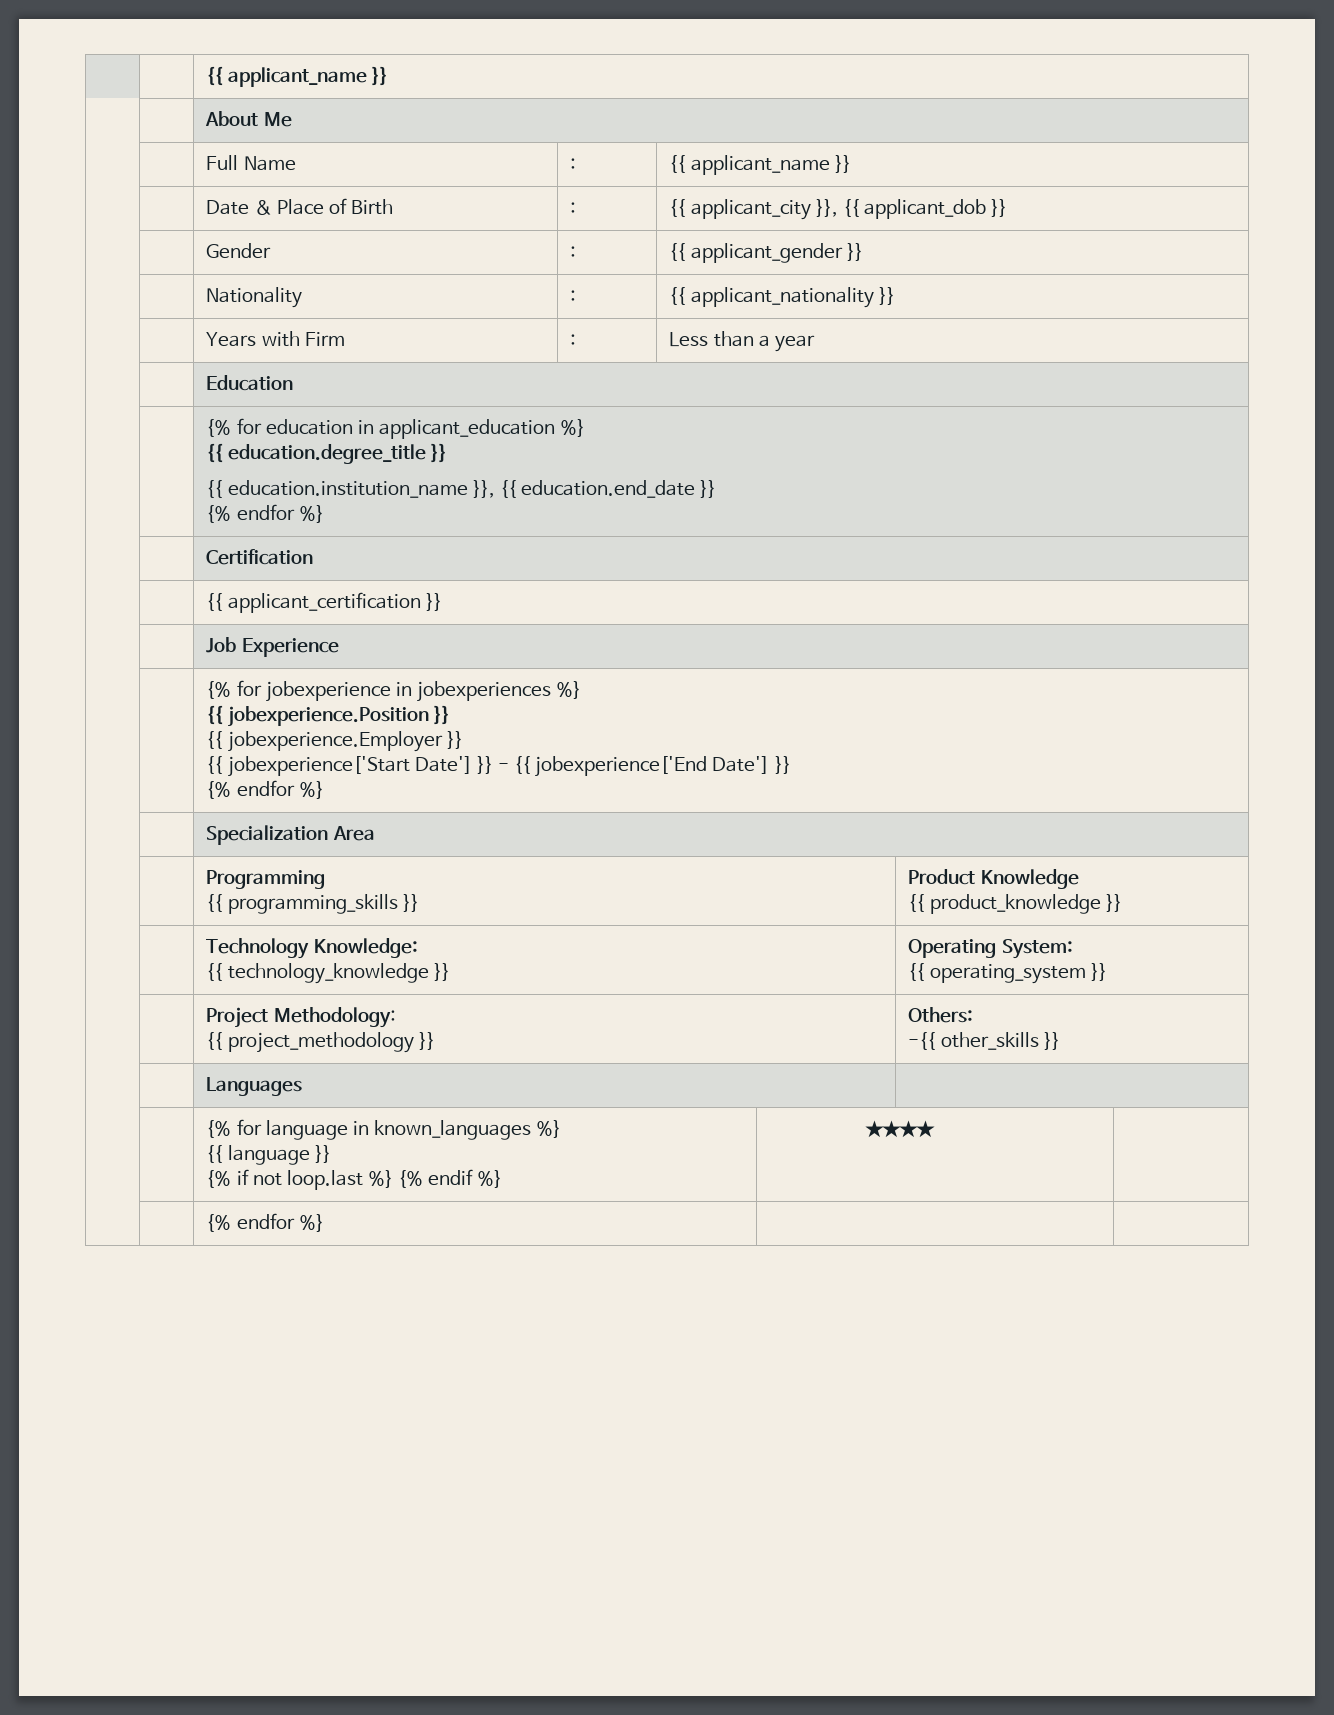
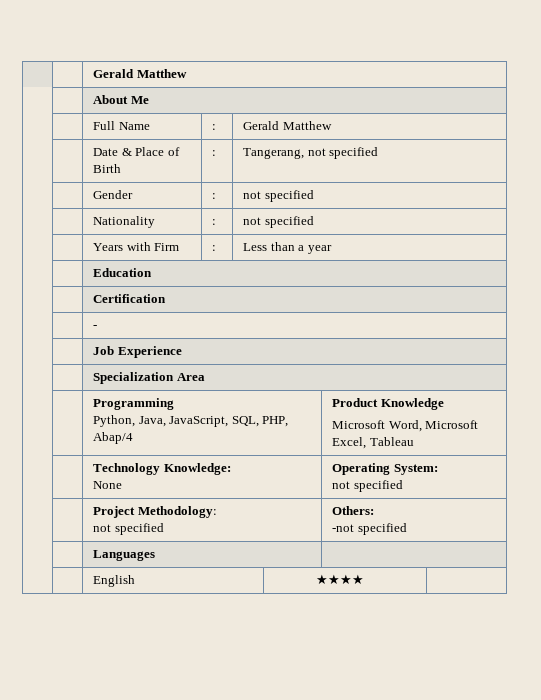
[206,66,388,87] | | {{ applicant_name }} -> [93,69,187,78] | | Gerald Matthew
[669,155,851,175] {{ applicant_name }} -> [243,121,332,130] Gerald Matthew
[669,199,1008,220] {{ applicant_city }}, {{ applicant_dob }} -> [243,147,379,159] Tangerang, not specified
[669,243,863,263] {{ applicant_gender }} -> [243,190,314,202] not specified
[669,287,895,308] {{ applicant_nationality }} -> [243,216,314,228] not specified
[206,418,586,439] [206,443,447,464] [206,480,717,498] [206,504,324,523] [206,549,314,565] [206,592,442,613] [206,637,339,657] [206,680,582,702] [206,705,450,727] [206,731,463,752] [206,756,791,777] [206,780,324,799] [206,825,375,845] [206,870,326,889] [206,894,419,914] [908,869,1079,889] [908,894,1122,914] {% for education in applicant_education %} // {{ education.degree_title }} // {{ education.institution_name }}, {{ education.end_date }} // {% endfor %} // | | Certification // | | {{ applicant_certification }} // | | Job Experience // | | {% for jobexperience in jobexperiences %} // {{ jobexperience.Position }} // {{ jobexperience.Employer }} // {{ jobexperience['Start Date'] }} - {{ jobexperience['End Date'] }} // {% endfor %} // | | Specialization Area // | | Programming // {{ programming_skills }} | Product Knowledge // {{ product_knowledge }} -> [93,294,167,303] [93,325,98,329] [93,346,182,358] [93,372,205,384] [93,398,175,410] [93,415,289,427] [93,432,134,444] [332,398,444,410] [332,420,479,432] [332,437,414,449] Certification // | | - // | | Job Experience // | | Specialization Area // | | Programming // Python, Java, JavaScript, SQL, PHP, Abap/4 | Product Knowledge // Microsoft Word, Microsoft Excel, Tableau
[206,963,450,984] // {{ technology_knowledge }} -> [93,481,123,489] // None
[908,963,1107,984] {{ operating_system }} -> [332,480,403,492] not specified
[206,1032,435,1053] [908,1007,974,1023] [908,1032,1060,1050] [206,1077,303,1096] [206,1119,562,1140] [206,1145,331,1165] [206,1169,503,1190] [864,1120,935,1138] [206,1213,324,1232] {{ project_methodology }} | Others: // -{{ other_skills }} // | | Languages | // | | {% for language in known_languages %} // {{ language }} // {% if not loop.last %} {% endif %} | ★★★★ | // | | {% endfor %} | -> [93,523,164,535] [332,506,375,515] [332,523,407,535] [93,550,156,561] [93,575,136,587] [316,574,365,585] not specified | Others: // -not specified // | | Languages | // | | English | ★★★★

